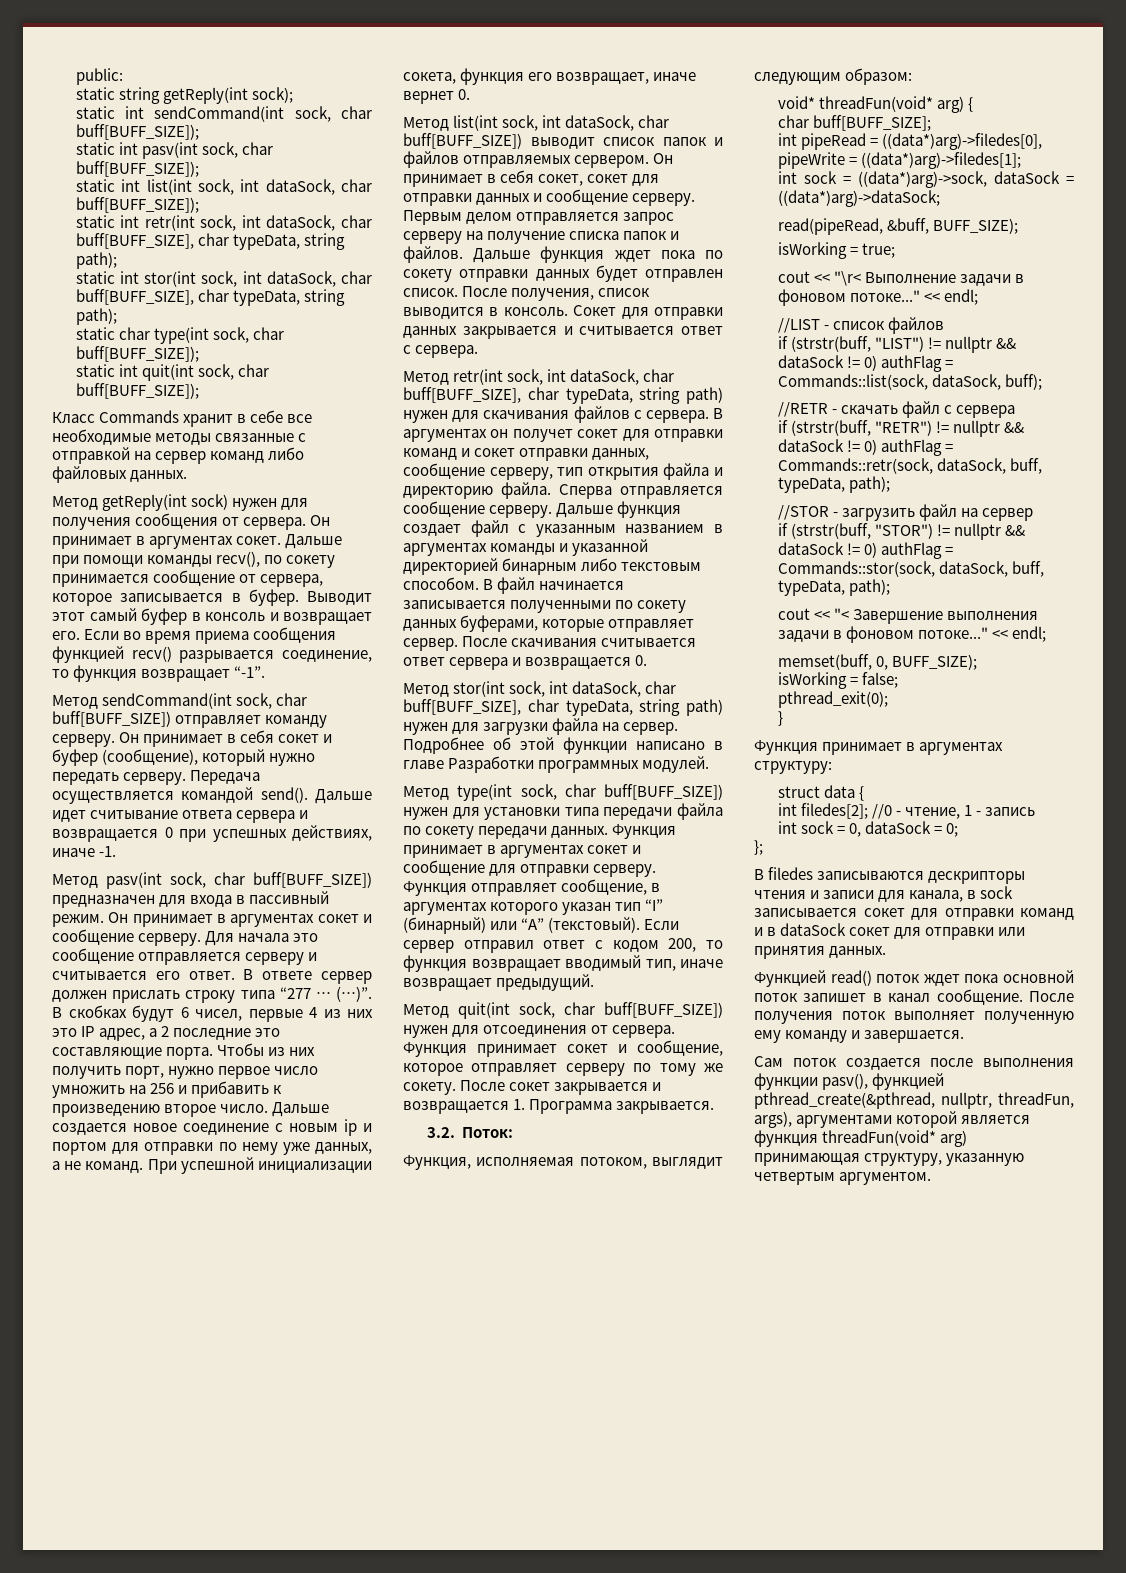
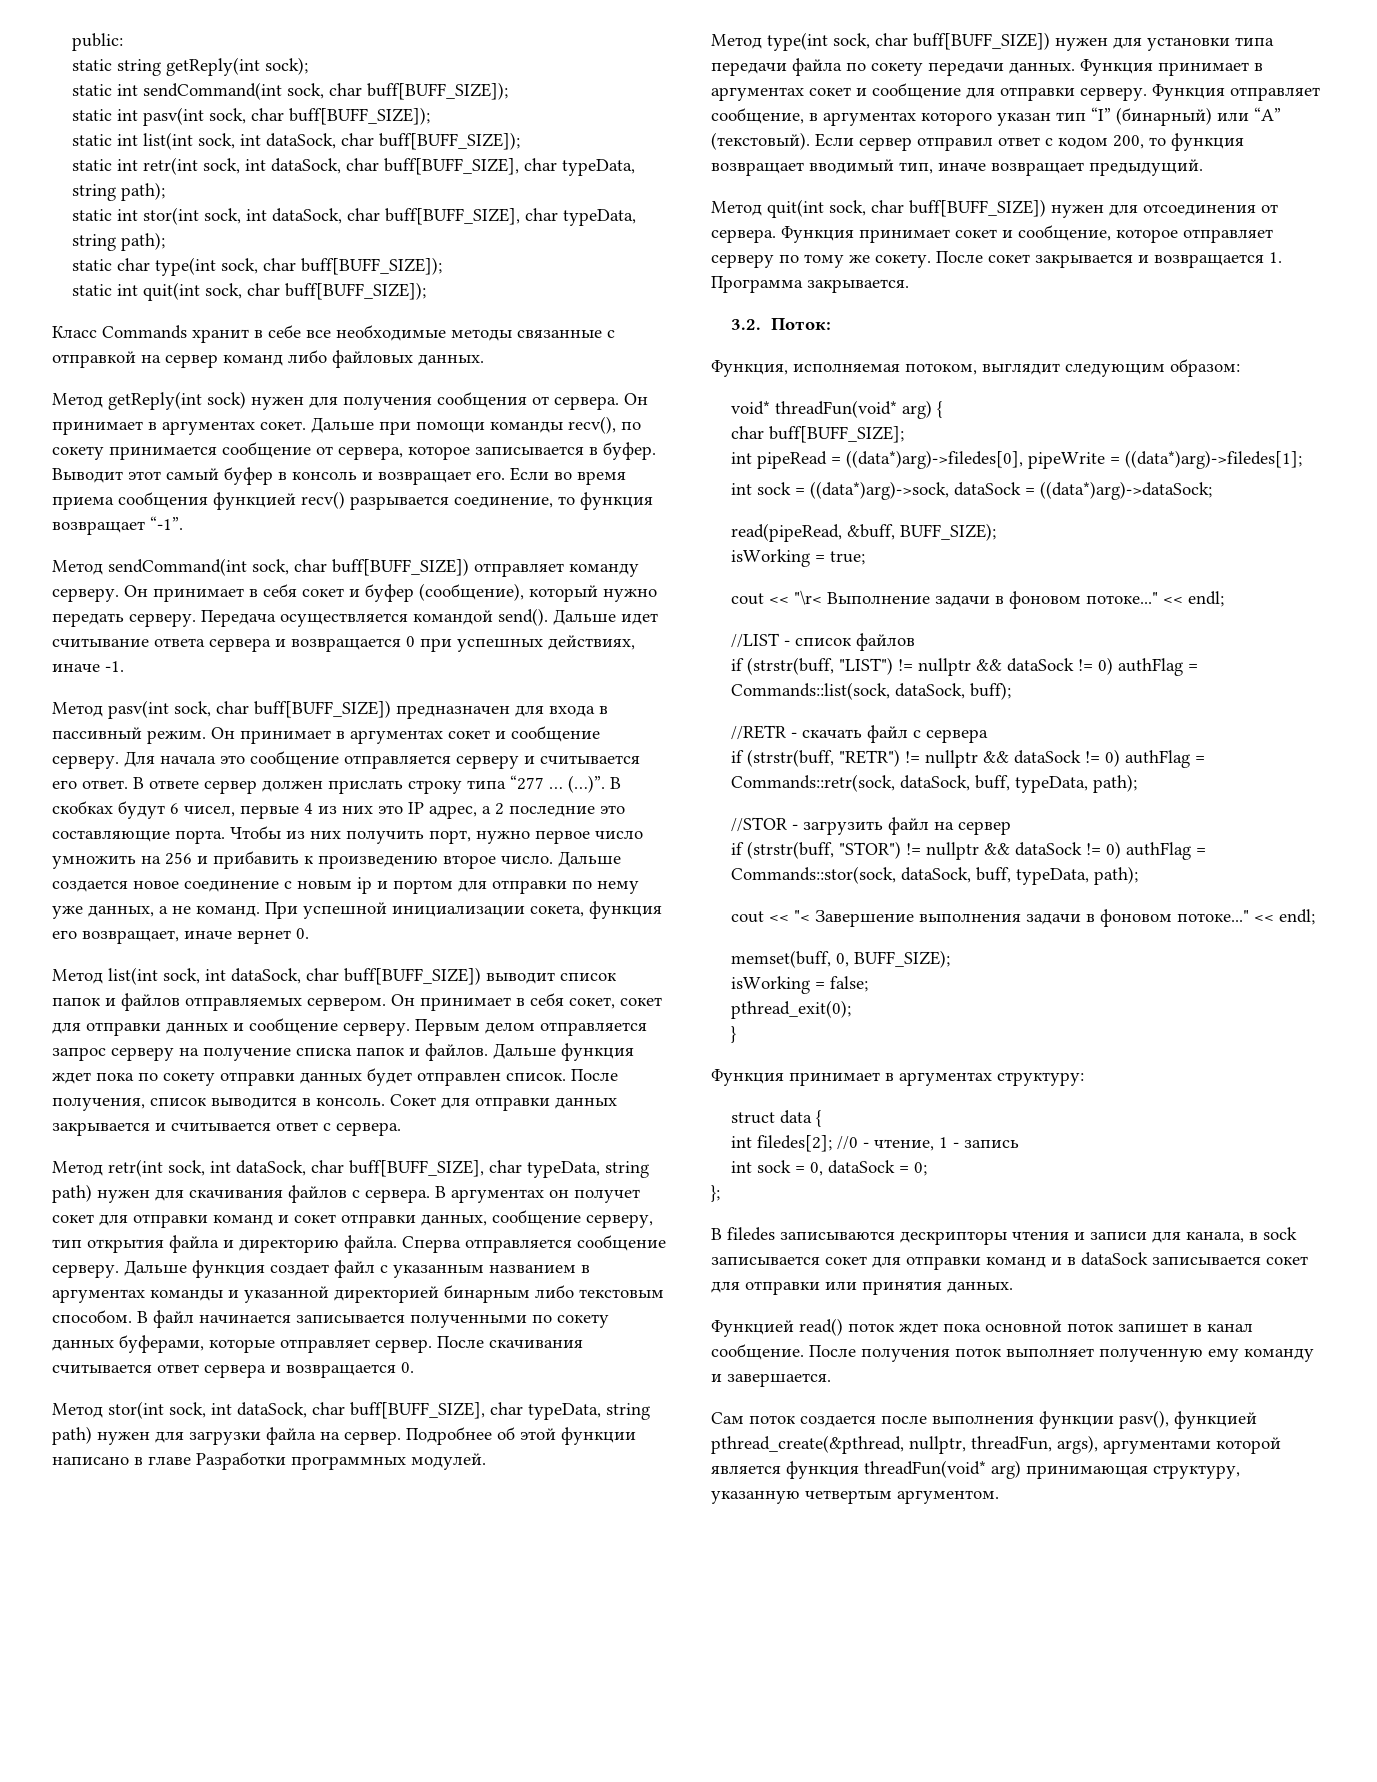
(847, 929) none -> [1152,1256,1261,1265] записывается

